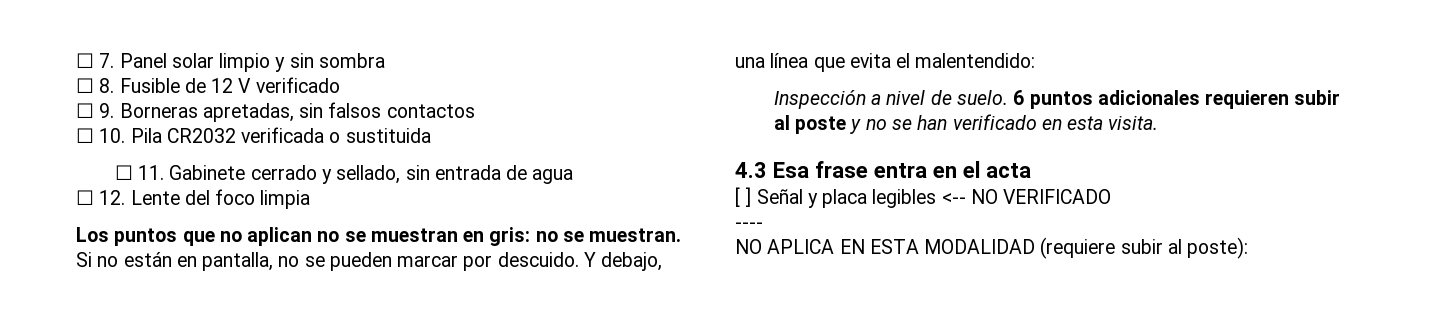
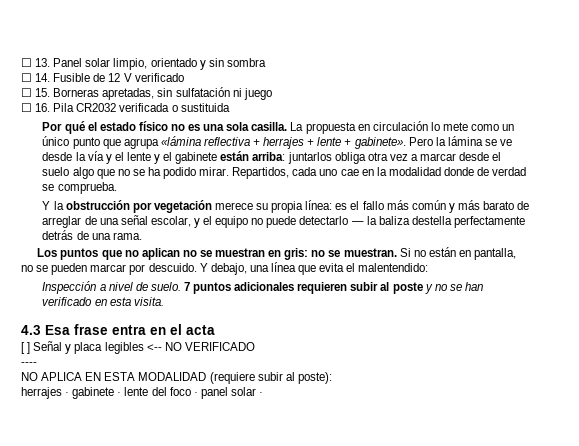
[76,53,115,68] ☐ 7. -> [21,58,51,67] ☐ 13.
[219,53,271,72] limpio -> [113,58,197,70] limpio, orientado
[99,78,115,93] 8. -> [35,73,51,82] 14.
[99,103,115,118] 9. -> [35,88,51,97] 15.
[328,102,475,118] [76,128,126,143] falsos contactos // ☐ 10. -> [175,87,272,100] [21,103,51,112] sulfatación ni juego // ☐ 16.
[114,165,574,184] [76,189,311,209] ☐ 11. Gabinete cerrado y sellado, sin entrada de agua // ☐ 12. Lente del foco limpia -> [42,121,515,134] [42,136,513,149] [42,151,502,164] [42,167,527,179] [42,182,117,194] [42,200,530,213] [42,215,526,228] [42,230,142,240] Por qué el estado físico no es una sola casilla. La propuesta en circulación lo mete como un único punto que agrupa «lámina reflectiva + herrajes + lente + gabinete». Pero la lámina se ve desde la vía y el lente y el gabinete están arriba: juntarlos obliga otra vez a marcar desde el suelo algo que no se ha podido mirar. Repartidos, cada uno cae en la modalidad donde de verdad se comprueba. // Y la obstrucción por vegetación merece su propia línea: es el fallo más común y más barato de arreglar de una señal escolar, y el equipo no puede detectarlo — la baliza destella perfectamente detrás de una rama.
[1013,90,1025,105] 6 -> [183,282,190,291] 7
(1249, 248) none -> [21,387,264,399] // herrajes · gabinete · lente del foco · panel solar ·

